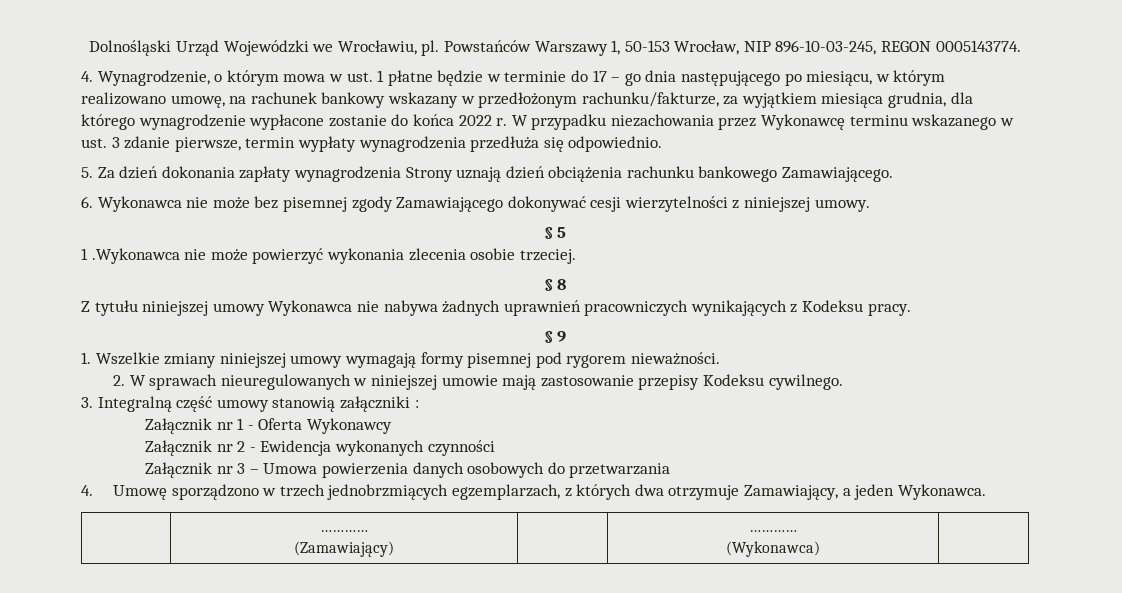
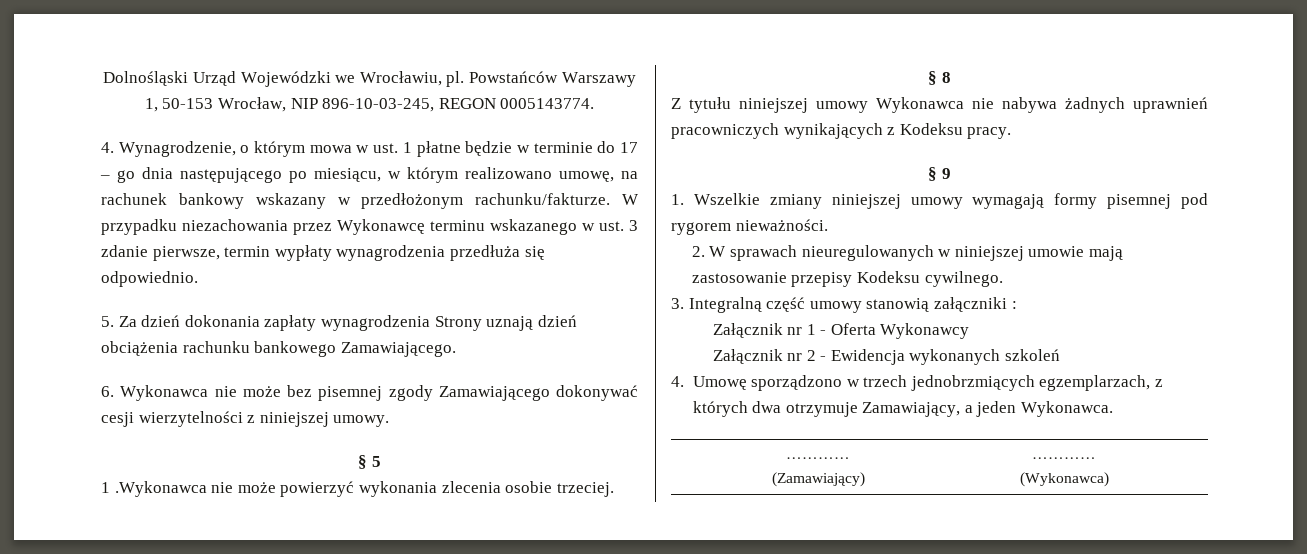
[581,92,973,108] [81,114,508,130] rachunku/fakturze, za wyjątkiem miesiąca grudnia, dla którego wynagrodzenie wypłacone zostanie do końca 2022 r. -> [475,193,611,205] rachunku/fakturze.
[427,440,495,456] [145,462,671,478] czynności // Załącznik nr 3 – Umowa powierzenia danych osobowych do przetwarzania -> [1005,349,1061,361] szkoleń

